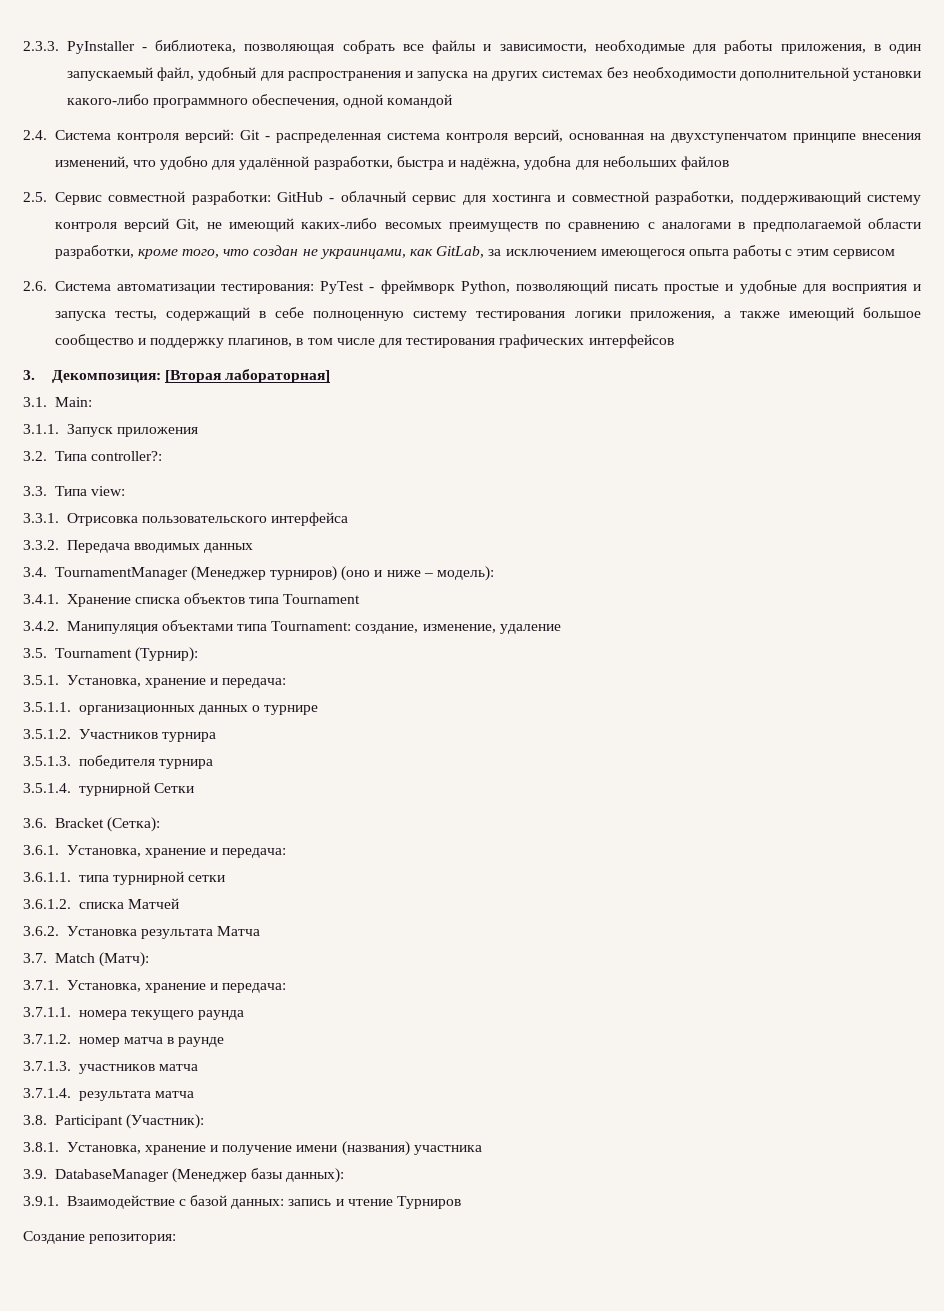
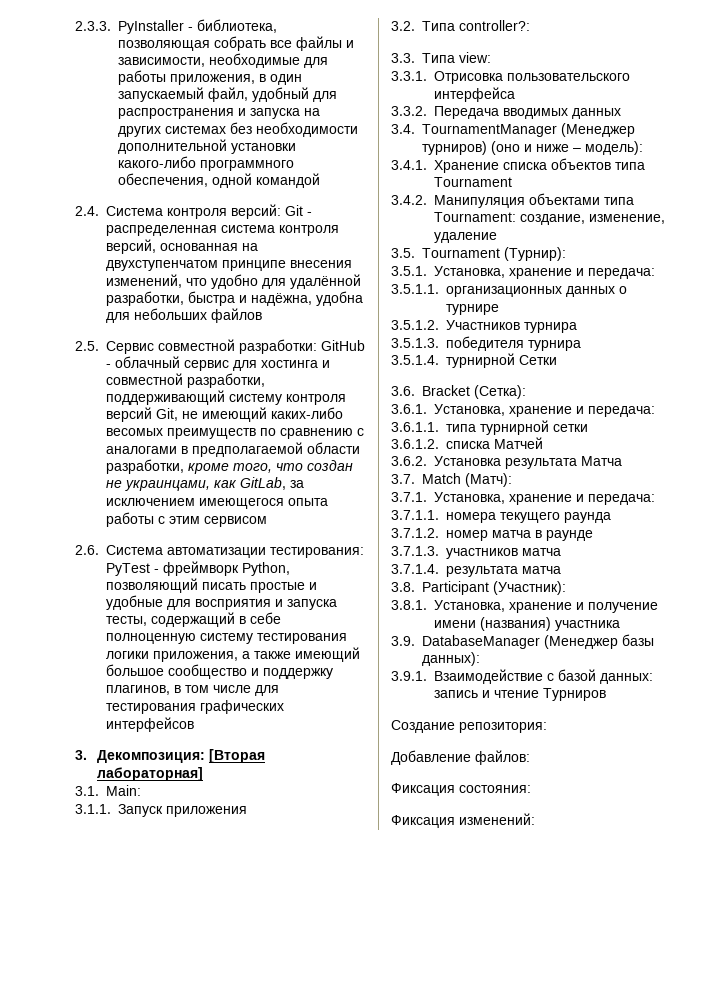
(177, 1239) none -> [391,750,530,765] [391,783,531,796] [391,813,535,828] // Добавление файлов: // Фиксация состояния: // Фиксация изменений:

